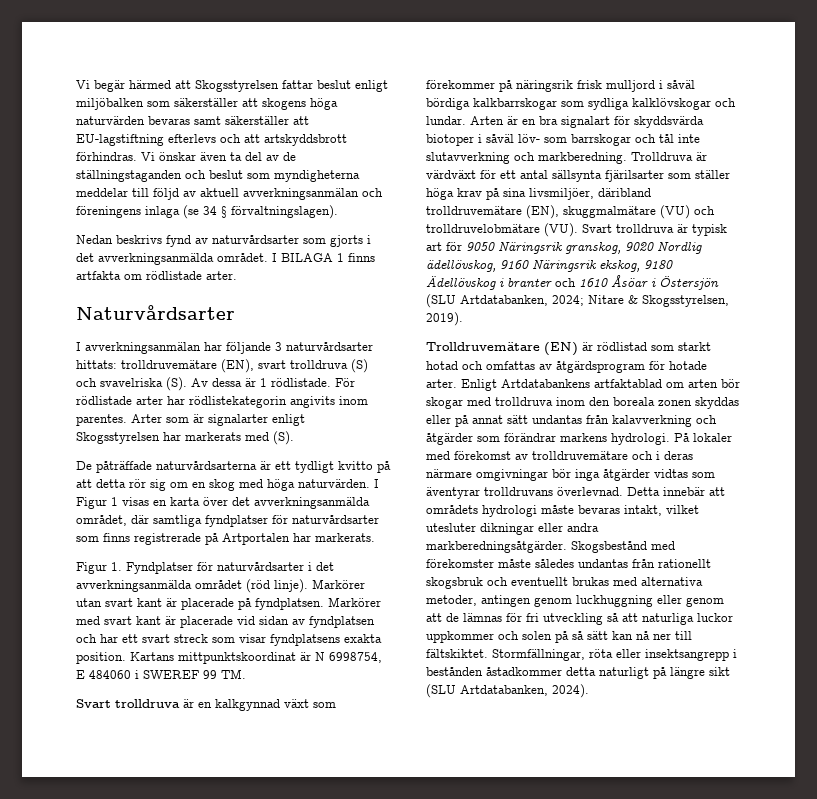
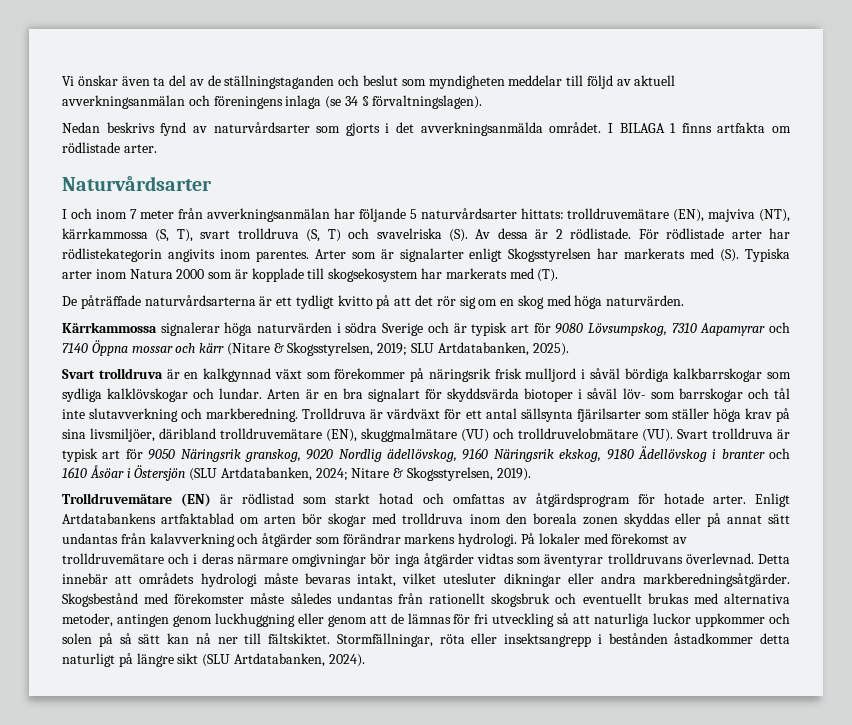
[76,80,388,92] [76,98,338,110] [76,116,309,125] [76,134,347,146] [76,152,155,161] Vi begär härmed att Skogsstyrelsen fattar beslut enligt miljöbalken som säkerställer att skogens höga naturvärden bevaras samt säkerställer att EU-lagstiftning efterlevs och att artskyddsbrott förhindras. Vi -> [62,76,74,86] Vi
[274,170,360,182] myndigheterna -> [428,75,505,89] myndigheten
(81, 346) none -> [70,208,204,219] och inom 7 meter från
[275,342,282,351] 3 -> [409,209,417,219] 5
[258,359,368,373] svart trolldruva (S) -> [708,209,791,222] [62,228,341,242] majviva (NT), kärrkammossa (S, T), svart trolldruva (S, T)
[260,378,267,387] 1 -> [555,229,563,239] 2
(294, 438) none -> [745,248,791,262] [62,268,559,282] Typiska arter inom Natura 2000 som är kopplade till skogsekosystem har markerats med (T).
[96,479,126,488] detta -> [415,295,434,306] det
[374,479,379,488] [76,497,370,509] [76,515,379,527] [76,533,375,545] [76,562,334,574] [76,579,365,593] [76,597,381,610] [76,616,375,628] [76,634,382,646] [76,652,382,664] [76,669,246,679] I Figur 1 visas en karta över det avverkningsanmälda området, där samtliga fyndplatser för naturvårdsarter som finns registrerade på Artportalen har markerats. // Figur 1. Fyndplatser för naturvårdsarter i det avverkningsanmälda området (röd linje). Markörer utan svart kant är placerade på fyndplatsen. Markörer med svart kant är placerade vid sidan av fyndplatsen och har ett svart streck som visar fyndplatsens exakta position. Kartans mittpunktskoordinat är N 6998754, E 484060 i SWEREF 99 TM. -> [62,322,790,336] [62,340,569,356] // Kärrkammossa signalerar höga naturvärden i södra Sverige och är typisk art för 9080 Lövsumpskog, 7310 Aapamyrar och 7140 Öppna mossar och kärr (Nitare & Skogsstyrelsen, 2019; SLU Artdatabanken, 2025).

